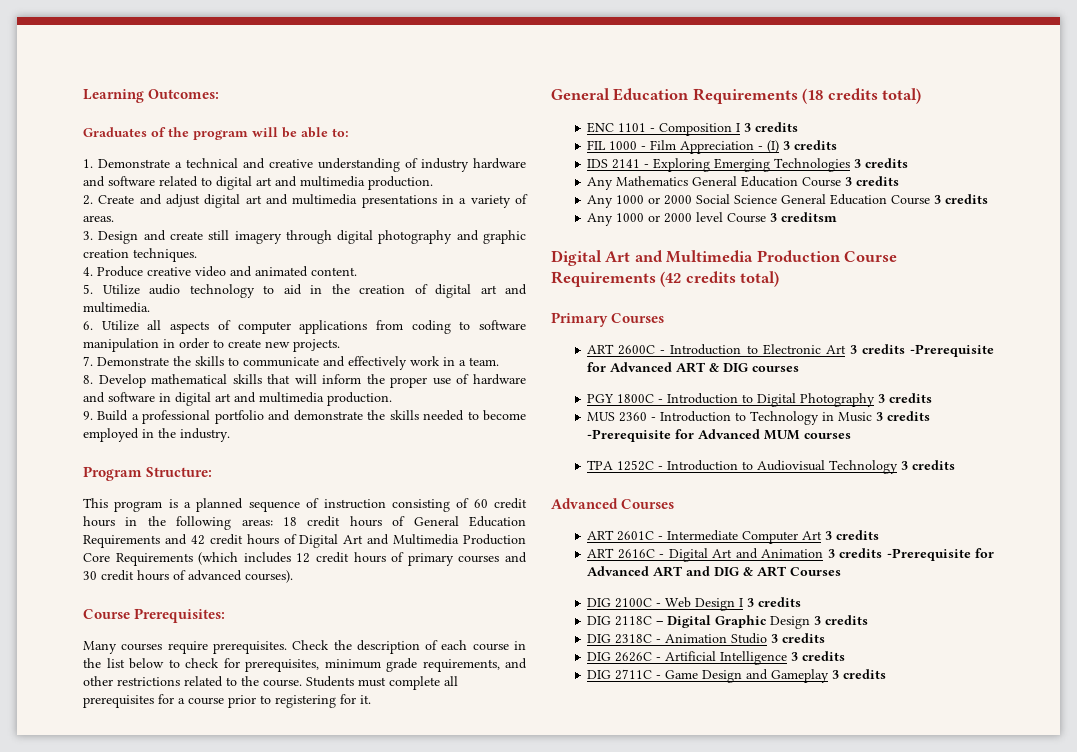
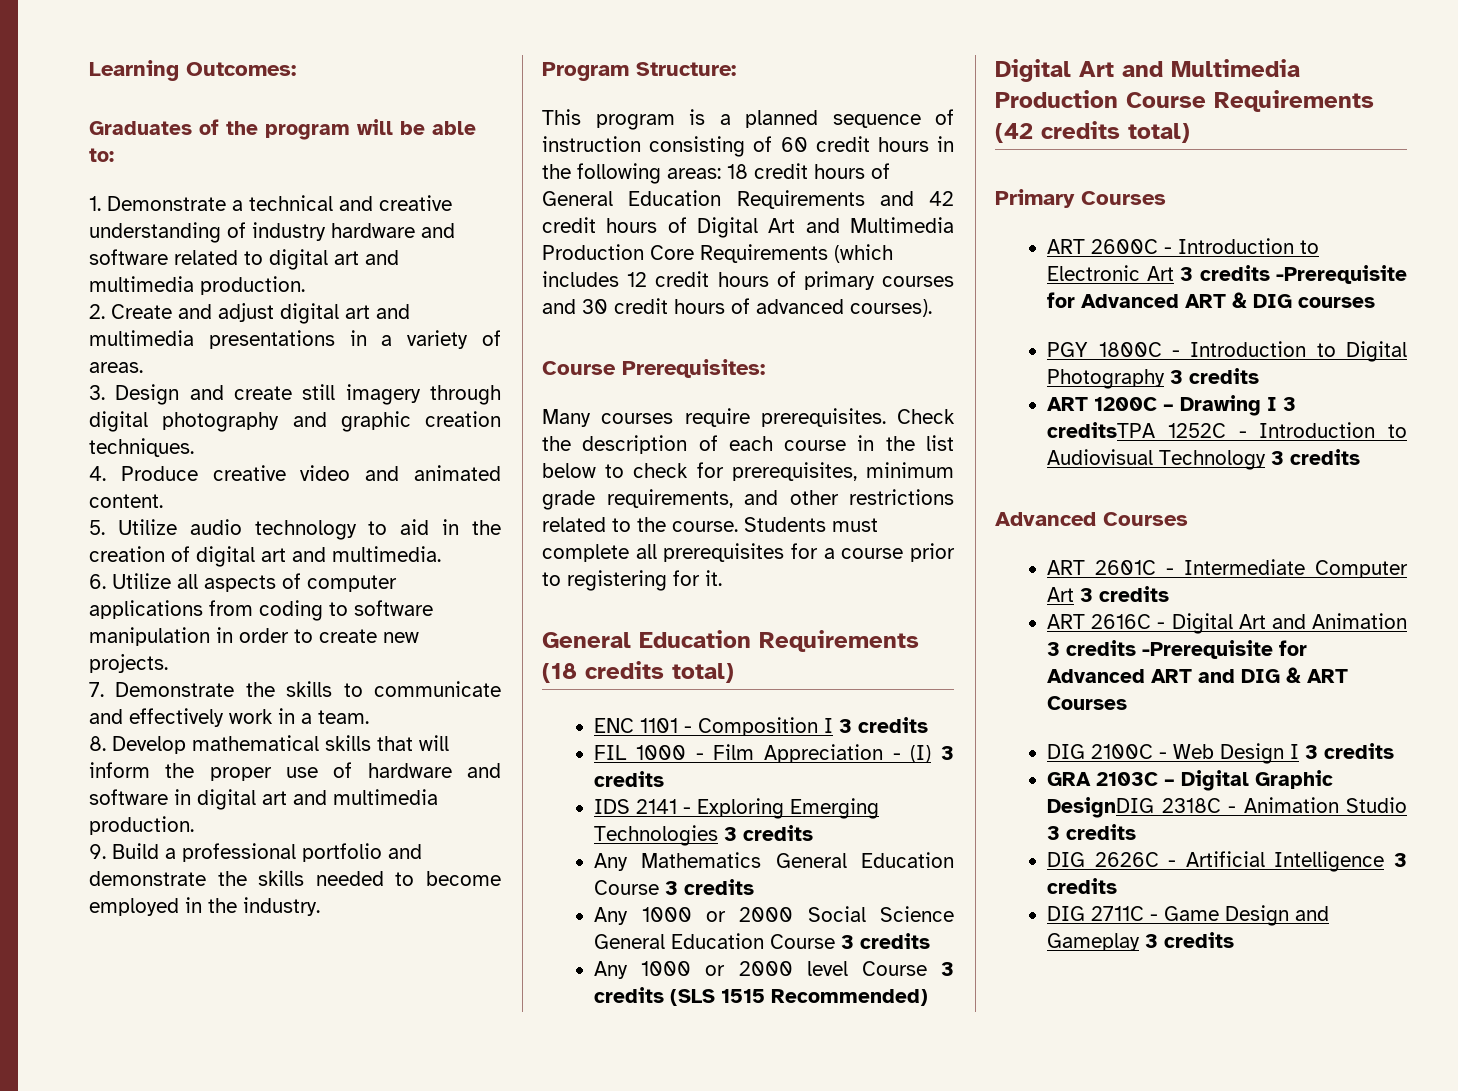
[781,212,838,222] creditsm -> [594,987,929,1006] credits (SLS 1515 Recommended)
[587,411,931,425] [587,429,852,442] [587,460,614,470] MUS 2360 - Introduction to Technology in Music 3 credits -Prerequisite for Advanced MUM courses // TPA -> [1047,395,1297,416] [1047,422,1156,438] ART 1200C – Drawing I 3 creditsTPA
[587,616,653,626] DIG 2118C -> [1047,772,1159,786] GRA 2103C
[770,615,869,629] [587,634,612,643] Design 3 credits // DIG -> [1047,797,1155,818] DesignDIG

